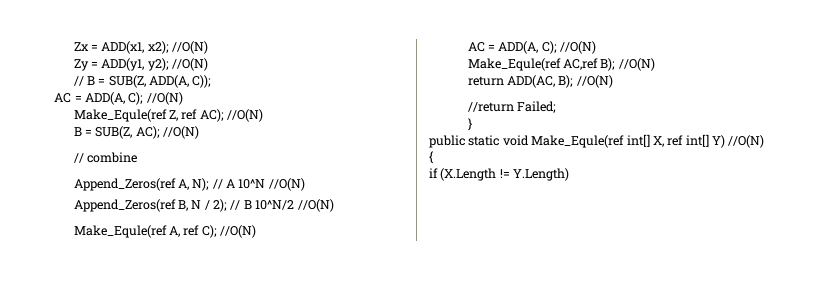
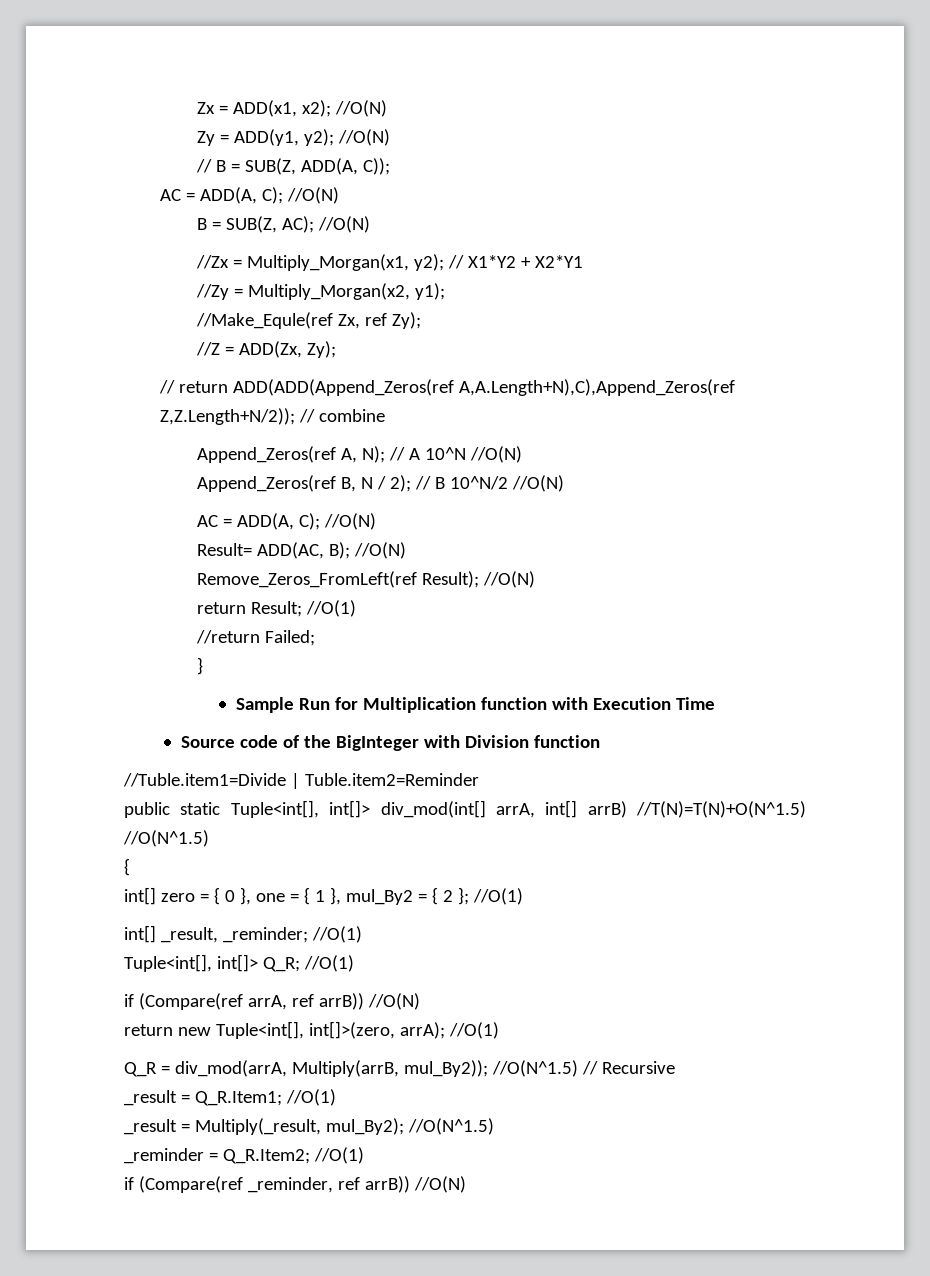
[73,109,264,122] // Make_Equle(ref Z, ref AC); //O(N) -> (340, 195) none
(200, 132) none -> [195,254,583,271] [195,283,445,300] [195,312,421,329] [195,341,336,358] [159,379,736,396] [160,408,296,425] //Zx = Multiply_Morgan(x1, y2); // X1*Y2 + X2*Y1 // //Zy = Multiply_Morgan(x2, y1); // //Make_Equle(ref Zx, ref Zy); // //Z = ADD(Zx, Zy); // // return ADD(ADD(Append_Zeros(ref A,A.Length+N),C),Append_Zeros(ref Z,Z.Length+N/2));
[73,225,257,238] [467,41,597,54] [467,58,655,71] [467,75,613,88] [467,101,556,113] [467,118,472,131] [429,134,765,148] [429,151,434,164] [429,168,570,181] // Make_Equle(ref A, ref C); //O(N) // AC = ADD(A, C); //O(N) // Make_Equle(ref AC,ref B); //O(N) // return ADD(AC, B); //O(N) // //return Failed; // } // public static void Make_Equle(ref int[] X, ref int[] Y) //O(N) // { // if (X.Length != Y.Length) -> [196,513,376,530] [196,542,406,559] [196,571,535,588] [196,600,356,617] [195,630,315,646] [196,657,203,675] [235,697,715,713] [180,735,600,751] [123,773,479,789] [124,800,806,818] [123,830,209,847] [124,858,130,876] [124,887,523,905] [124,925,362,943] [124,954,354,972] [124,993,420,1010] [124,1021,499,1039] [124,1060,675,1077] [124,1089,336,1106] [124,1118,494,1135] [124,1147,364,1164] [124,1176,466,1193] // AC = ADD(A, C); //O(N) // Result= ADD(AC, B); //O(N) // Remove_Zeros_FromLeft(ref Result); //O(N) // return Result; //O(1) // //return Failed; // } // Sample Run for Multiplication function with Execution Time // Source code of the BigInteger with Division function // //Tuble.item1=Divide | Tuble.item2=Reminder // public static Tuple<int[], int[]> div_mod(int[] arrA, int[] arrB) //T(N)=T(N)+O(N^1.5) //O(N^1.5) // { // int[] zero = { 0 }, one = { 1 }, mul_By2 = { 2 }; //O(1) // int[] _result, _reminder; //O(1) // Tuple<int[], int[]> Q_R; //O(1) // if (Compare(ref arrA, ref arrB)) //O(N) // return new Tuple<int[], int[]>(zero, arrA); //O(1) // Q_R = div_mod(arrA, Multiply(arrB, mul_By2)); //O(N^1.5) // Recursive // _result = Q_R.Item1; //O(1) // _result = Multiply(_result, mul_By2); //O(N^1.5) // _reminder = Q_R.Item2; //O(1) // if (Compare(ref _reminder, ref arrB)) //O(N)

